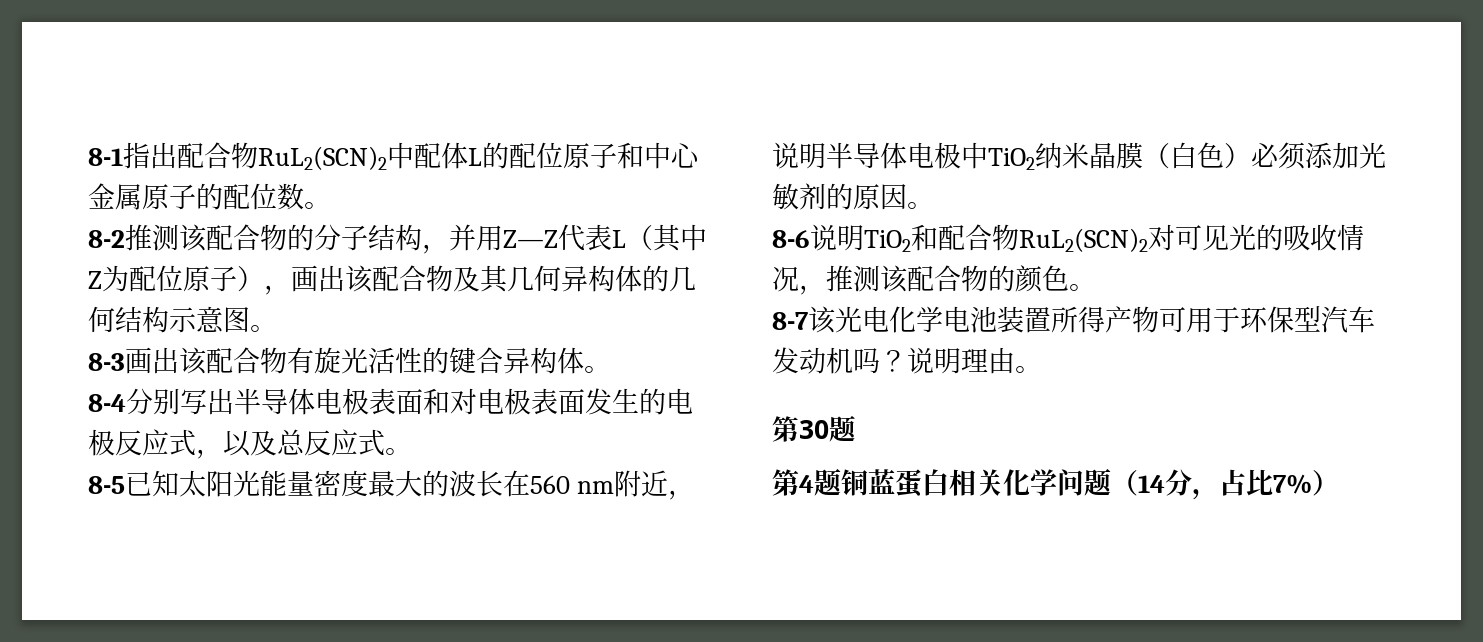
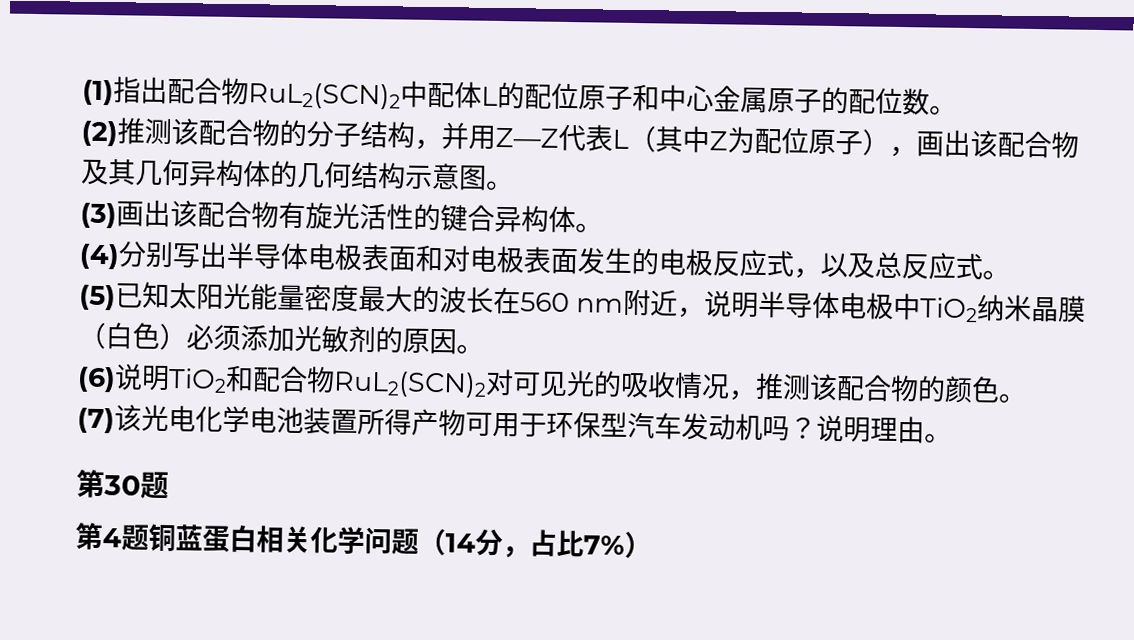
[88,148,123,166] 8-1 -> [82,79,114,106] (1)
[88,230,125,248] 8-2 -> [81,120,118,147] (2)
[88,353,125,371] 8-3 -> [80,202,117,229] (3)
[88,394,126,412] 8-4 -> [79,243,120,270] (4)
[88,476,125,494] 8-5 -> [79,284,116,311] (5)
[772,230,810,248] 8-6 -> [77,366,116,393] (6)
[772,312,809,330] 8-7 -> [77,407,115,434] (7)

